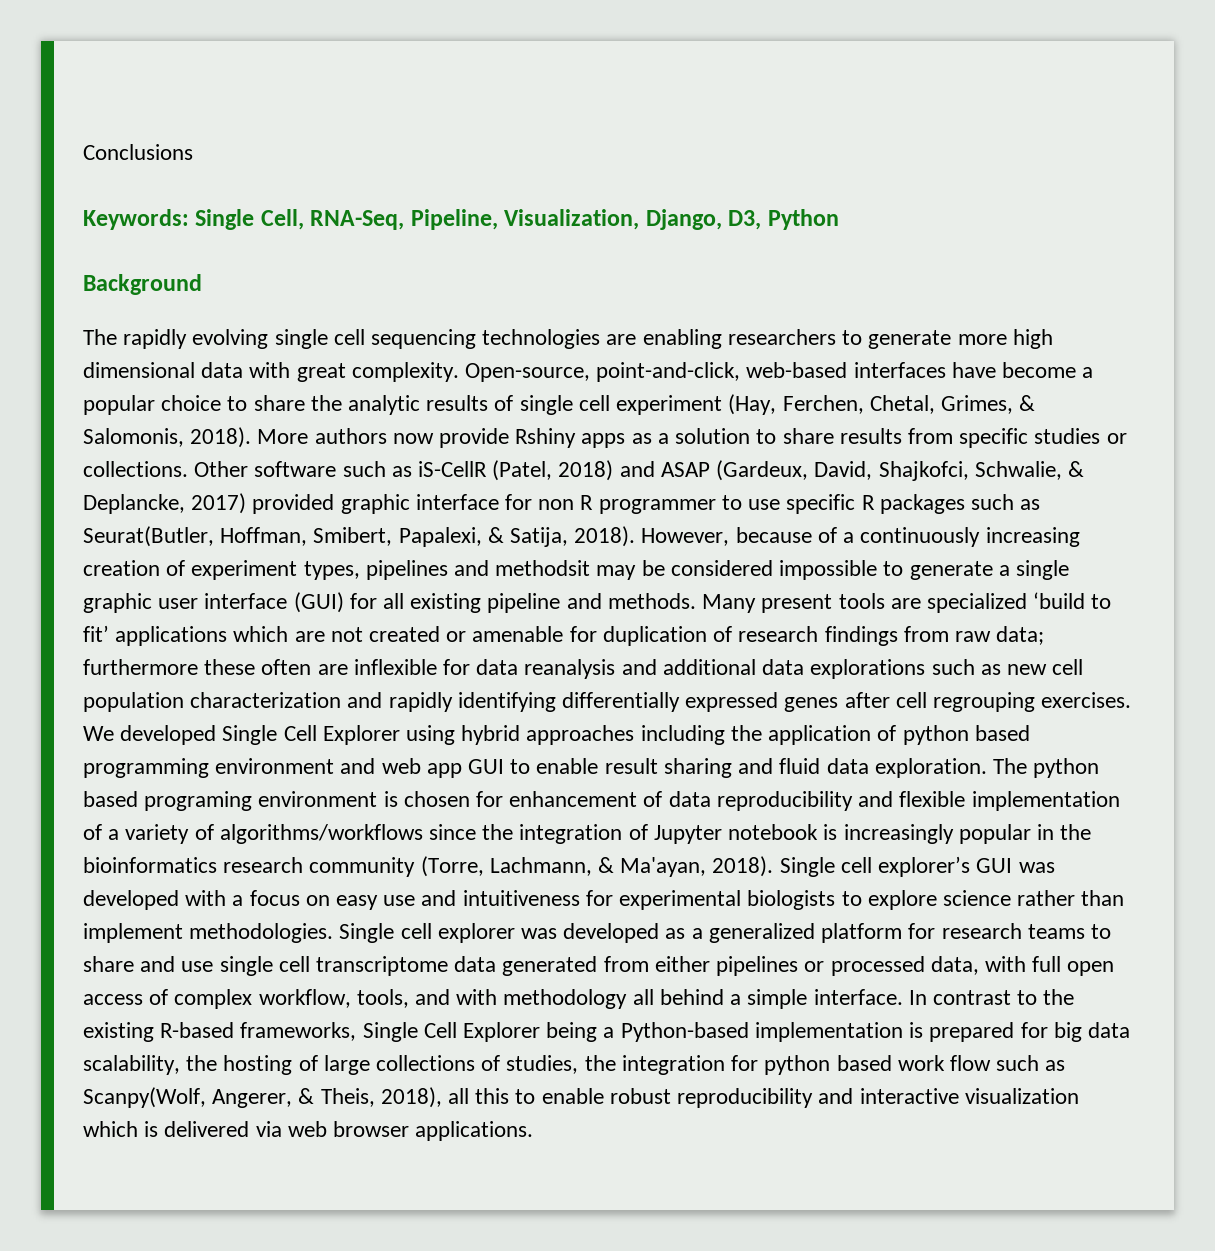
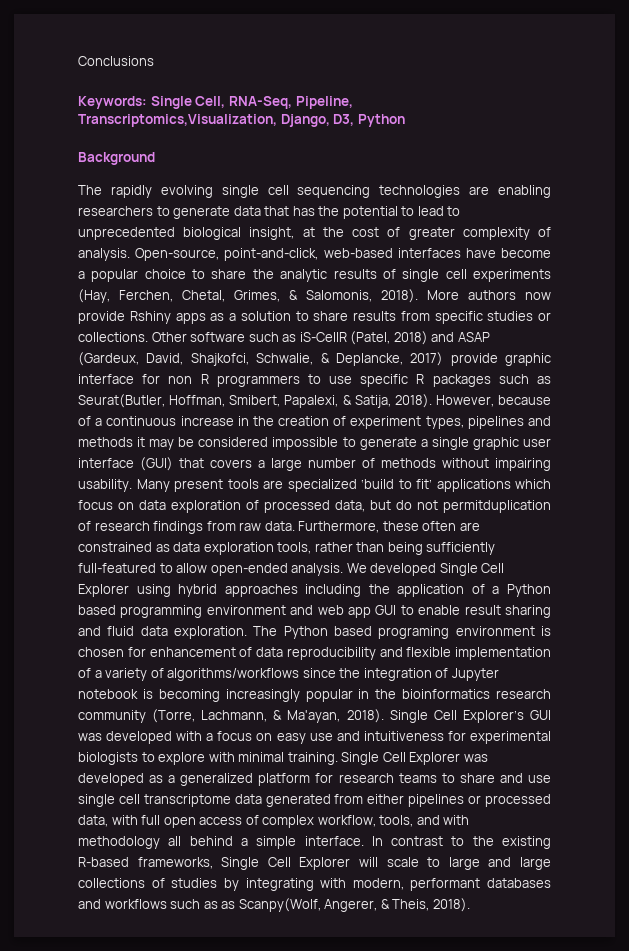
[504,209,640,230] Visualization, -> [78,114,277,127] Transcriptomics,Visualization,
[957,329,1053,349] [83,362,459,382] more high dimensional data with great complexity. -> [233,206,461,219] [78,227,551,240] [78,248,130,261] data that has the potential to lead to unprecedented biological insight, at the cost of greater complexity of analysis.
[616,395,723,415] experiment -> [473,269,551,282] experiments
[252,494,335,514] provided -> [450,353,498,366] provide
[598,499,716,514] programmer -> [216,375,300,387] programmers
[860,527,1080,547] continuously increasing -> [106,416,274,426] continuous increase in the
[495,560,591,576] methodsit -> [78,437,146,447] methods it
[349,593,696,613] for all existing pipeline and methods. -> [179,458,551,471] [78,479,132,492] that covers a large number of methods without impairing usability.
[294,626,707,646] are not created or amenable for duplication -> [78,500,551,513] focus on data exploration of processed data, but do not permitduplication
[996,626,1045,645] [83,659,198,675] data; furthermore -> [264,521,380,533] data. Furthermore,
[353,659,1084,679] [83,692,1132,712] inflexible for data reanalysis and additional data explorations such as new cell population characterization and rapidly identifying differentially expressed genes after cell regrouping exercises. -> [78,542,496,555] [78,563,344,576] constrained as data exploration tools, rather than being sufficiently full-featured to allow open-ended analysis.
[902,725,969,745] python -> [492,584,551,597] a Python
[1033,758,1100,778] python -> [283,626,328,639] Python
(838, 832) none -> [158,689,220,702] becoming
[840,856,971,877] cell explorer’s -> [433,710,524,723] Cell Explorer’s
[942,890,1125,906] [83,923,515,943] science rather than implement methodologies. Single cell explorer -> [208,752,461,765] with minimal training. Single Cell Explorer
[546,1022,1130,1042] [83,1055,1066,1075] being a Python-based implementation is prepared for big data scalability, the hosting of large collections of studies, the integration for python based work flow such as -> [359,857,552,870] [78,878,551,891] [78,899,236,909] will scale to large and large collections of studies by integrating with modern, performant databases and workflows such as as
[380,1087,1079,1108] [83,1121,534,1141] 2018), all this to enable robust reproducibility and interactive visualization which is delivered via web browser applications. -> [432,898,470,912] 2018).

